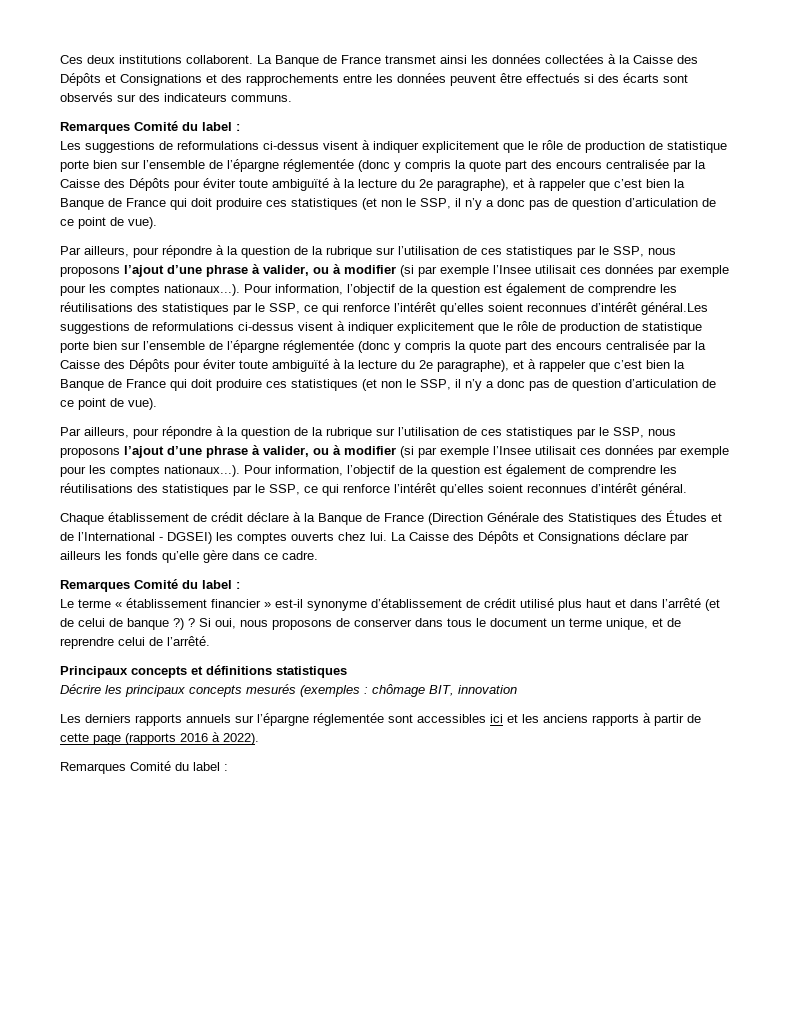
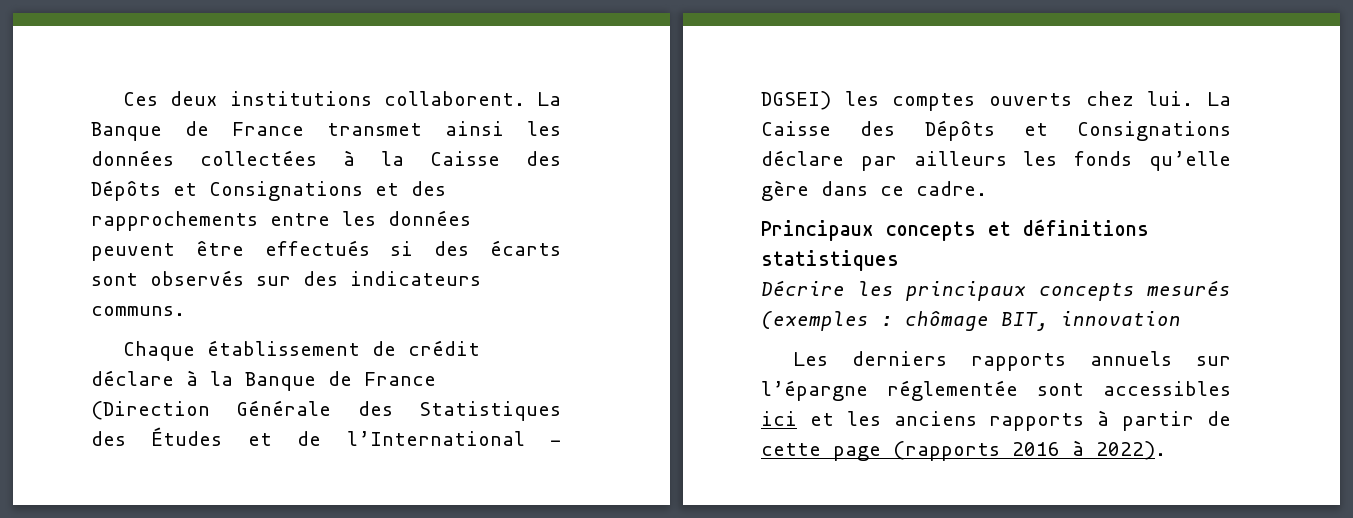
[60,121,240,134] [60,140,727,153] [60,159,706,172] [60,178,685,191] [60,198,716,210] [60,217,157,229] [60,245,676,258] [60,264,729,277] [60,283,677,296] [60,302,708,315] [60,321,702,334] [60,340,706,353] [60,359,685,372] [60,379,716,391] [60,398,157,410] [60,426,676,439] [60,445,729,458] [60,464,677,477] [60,483,687,496] // Remarques Comité du label : // Les suggestions de reformulations ci-dessus visent à indiquer explicitement que le rôle de production de statistique porte bien sur l’ensemble de l’épargne réglementée (donc y compris la quote part des encours centralisée par la Caisse des Dépôts pour éviter toute ambiguïté à la lecture du 2e paragraphe), et à rappeler que c’est bien la Banque de France qui doit produire ces statistiques (et non le SSP, il n’y a donc pas de question d’articulation de ce point de vue). // Par ailleurs, pour répondre à la question de la rubrique sur l’utilisation de ces statistiques par le SSP, nous proposons l’ajout d’une phrase à valider, ou à modifier (si par exemple l’Insee utilisait ces données par exemple pour les comptes nationaux...). Pour information, l’objectif de la question est également de comprendre les réutilisations des statistiques par le SSP, ce qui renforce l’intérêt qu’elles soient reconnues d’intérêt général.Les suggestions de reformulations ci-dessus visent à indiquer explicitement que le rôle de production de statistique porte bien sur l’ensemble de l’épargne réglementée (donc y compris la quote part des encours centralisée par la Caisse des Dépôts pour éviter toute ambiguïté à la lecture du 2e paragraphe), et à rappeler que c’est bien la Banque de France qui doit produire ces statistiques (et non le SSP, il n’y a donc pas de question d’articulation de ce point de vue). // Par ailleurs, pour répondre à la question de la rubrique sur l’utilisation de ces statistiques par le SSP, nous proposons l’ajout d’une phrase à valider, ou à modifier (si par exemple l’Insee utilisait ces données par exemple pour les comptes nationaux...). Pour information, l’objectif de la question est également de comprendre les réutilisations des statistiques par le SSP, ce qui renforce l’intérêt qu’elles soient reconnues d’intérêt général. -> (185, 311) none
[60,579,240,592] [60,598,720,611] [60,618,681,630] [60,636,210,649] // Remarques Comité du label : // Le terme « établissement financier » est-il synonyme d’établissement de crédit utilisé plus haut et dans l’arrêté (et de celui de banque ?) ? Si oui, nous proposons de conserver dans tous le document un terme unique, et de reprendre celui de l’arrêté. -> (987, 188) none
[60,761,228,774] // Remarques Comité du label : -> (1166, 450) none

